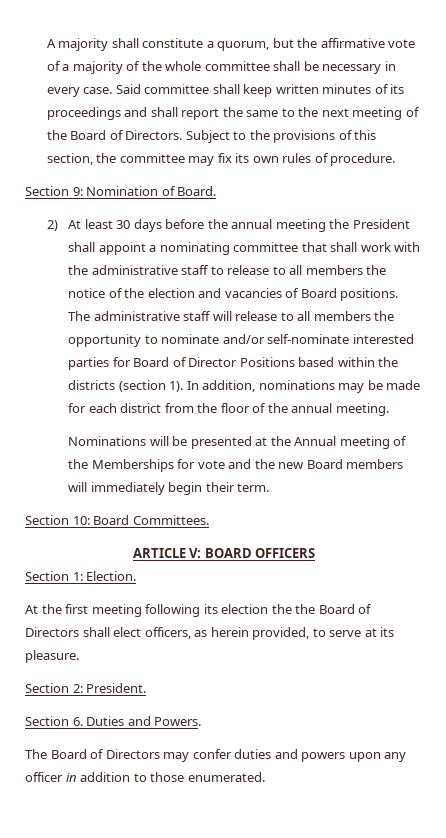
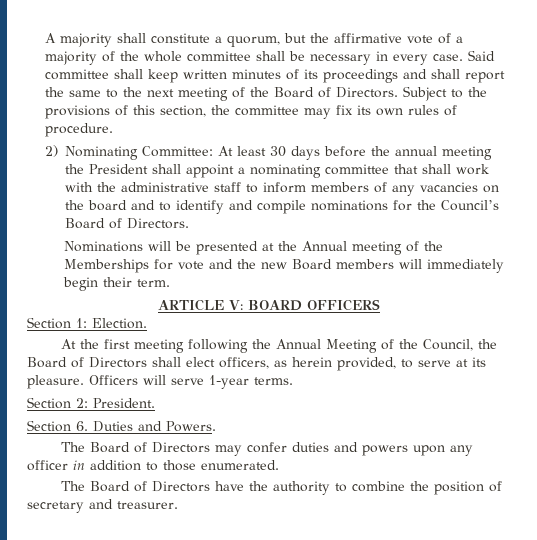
[25,186,217,196] // Section 9: Nomination of Board. -> (114, 130) none
(58, 225) none -> [65,146,214,160] Nominating Committee:
[227,265,387,275] [68,288,399,301] [68,311,395,321] [68,334,414,347] [68,357,399,370] [68,380,421,393] [68,403,390,416] release to all members the notice of the election and vacancies of Board positions. The administrative staff will release to all members the opportunity to nominate and/or self-nominate interested parties for Board of Director Positions based within the districts (section 1). In addition, nominations may be made for each district from the floor of the annual meeting. -> [263,182,500,196] [65,200,500,214] [65,218,190,229] inform members of any vacancies on the board and to identify and compile nominations for the Council’s Board of Directors.
[25,515,209,525] // Section 10: Board Committees. -> (170, 283) none
[203,604,292,614] its election the -> [252,339,474,353] the Annual Meeting of the Council,
(79, 656) none -> [89,375,293,389] Officers will serve 1-year terms.
(265, 777) none -> [61,481,503,495] [27,499,178,513] // The Board of Directors have the authority to combine the position of secretary and treasurer.

